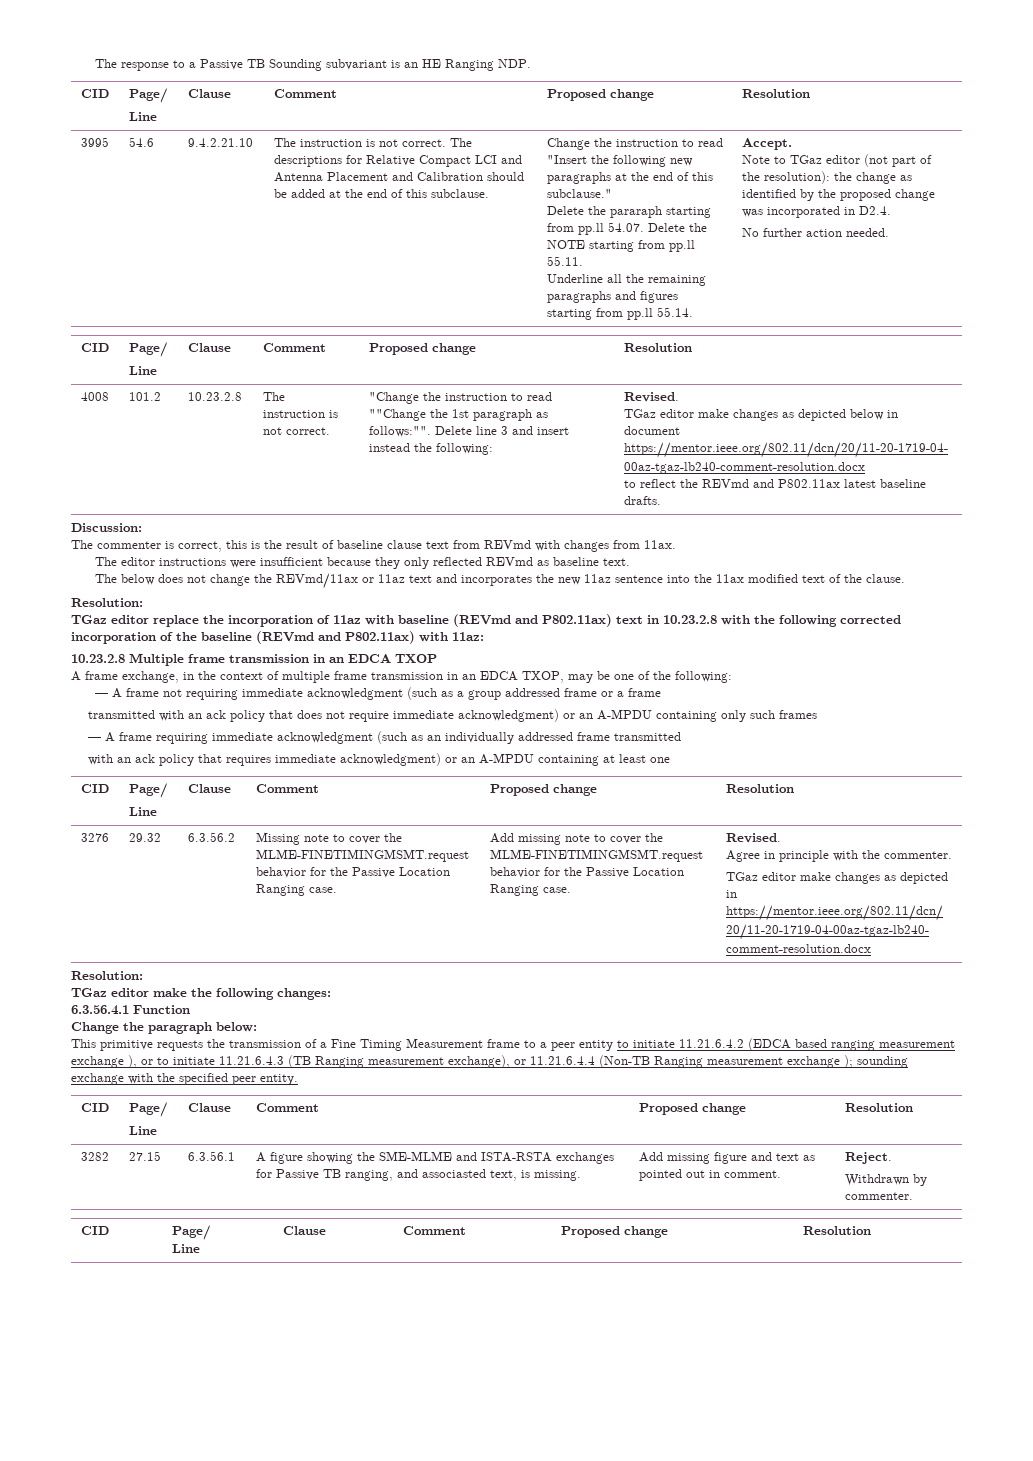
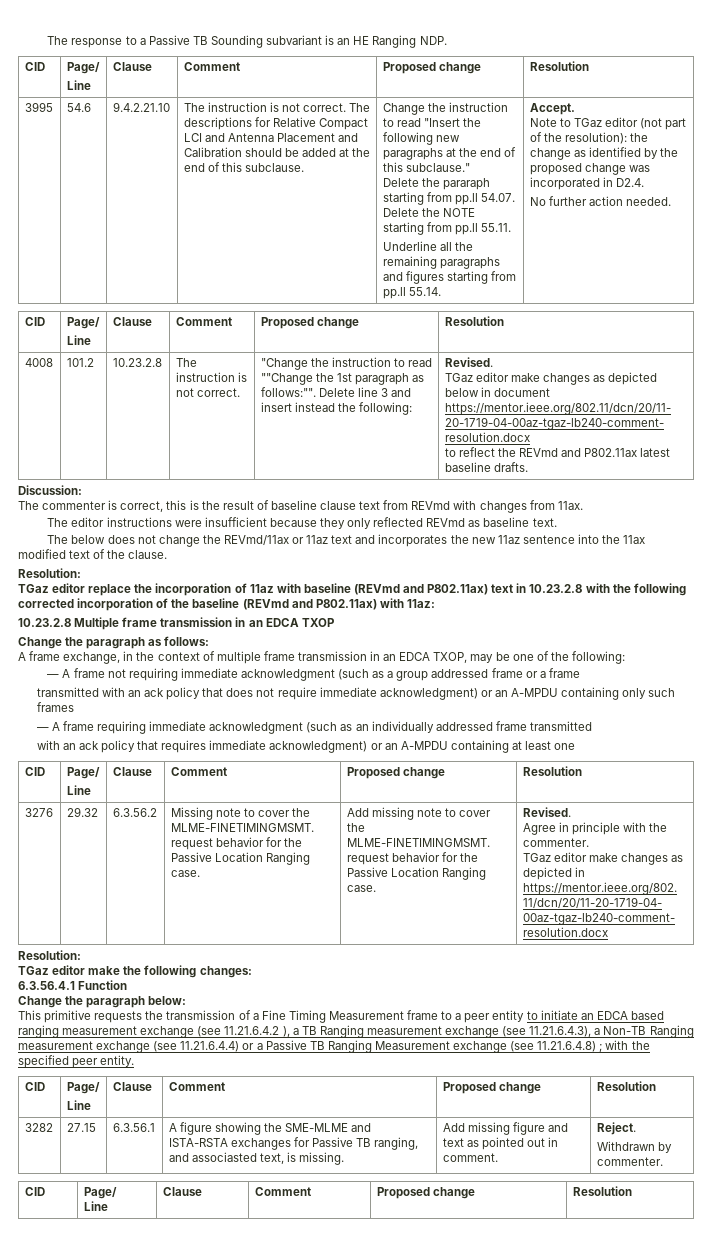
(437, 658) none -> [18,636,210,649] // Change the paragraph as follows:
[679,1038,791,1051] 11.21.6.4.2 (EDCA -> [580,1011,628,1020] an EDCA
[128,1055,908,1068] [71,1073,124,1085] ), or to initiate 11.21.6.4.3 (TB Ranging measurement exchange), or 11.21.6.4.4 (Non-TB Ranging measurement exchange ); sounding exchange -> [197,1025,694,1038] [18,1040,603,1053] (see 11.21.6.4.2 ), a TB Ranging measurement exchange (see 11.21.6.4.3), a Non-TB Ranging measurement exchange (see 11.21.6.4.4) or a Passive TB Ranging Measurement exchange (see 11.21.6.4.8) ;

